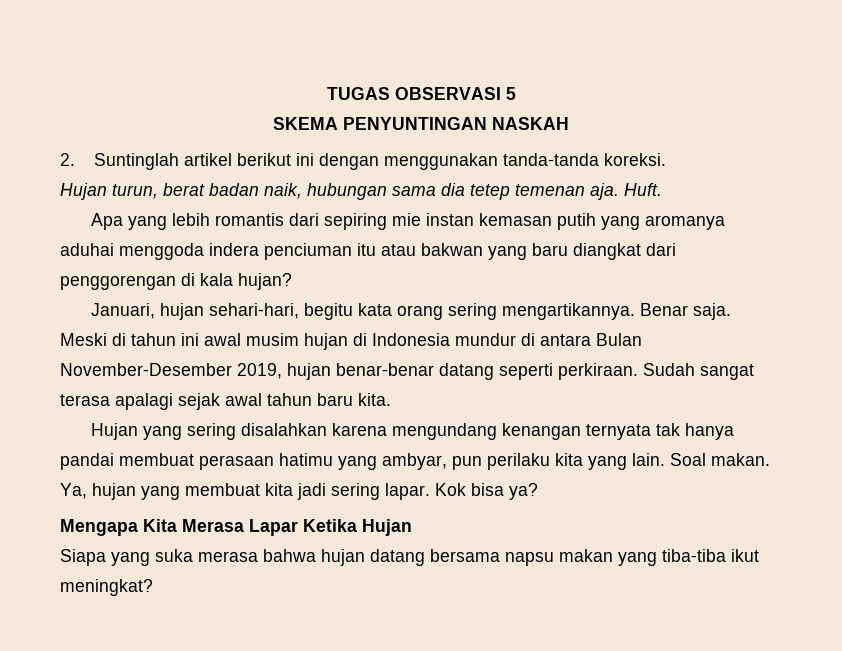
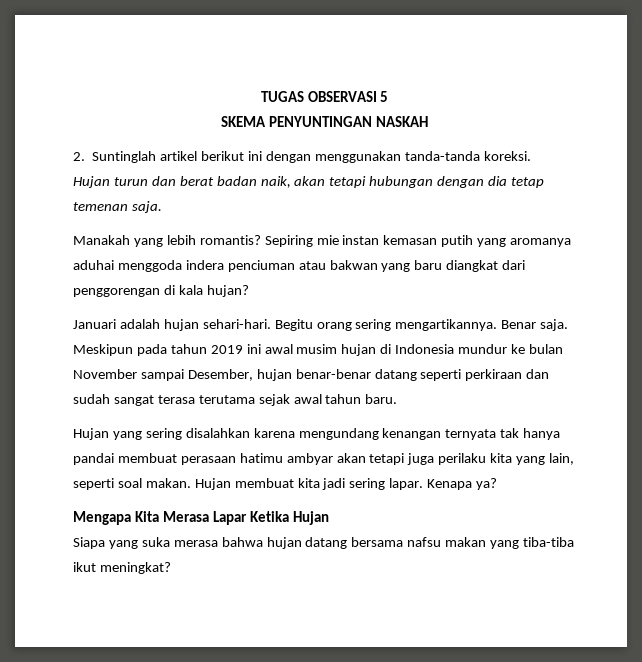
[112,184,158,199] turun, -> [113,176,176,186] turun dan
[307,183,662,200] [90,213,387,230] hubungan sama dia tetep temenan aja. Huft. // Apa yang lebih romantis dari sepiring -> [294,176,545,188] [73,201,162,213] [73,235,313,247] akan tetapi hubungan dengan dia tetap temenan saja. // Manakah yang lebih romantis? Sepiring
[357,243,376,256] itu -> (295, 266) none
[90,303,392,320] Januari, hujan sehari-hari, begitu kata -> [73,319,313,331] Januari adalah hujan sehari-hari. Begitu
[60,333,176,346] Meski di tahun -> [73,344,243,356] Meskipun pada tahun 2019
[521,333,642,346] [60,363,282,379] di antara Bulan November-Desember 2019, -> [511,344,563,354] [73,369,253,381] ke bulan November sampai Desember,
[558,363,695,380] perkiraan. Sudah -> [465,369,550,381] [73,394,110,404] perkiraan dan sudah
[115,393,173,410] apalagi -> [198,395,255,404] terutama
[317,393,391,406] baru kita. -> [365,394,398,404] baru.
[338,453,770,470] [60,483,180,500] yang ambyar, pun perilaku kita yang lain. Soal makan. Ya, hujan yang -> [286,453,575,465] [73,478,231,490] ambyar akan tetapi juga perilaku kita yang lain, seperti soal makan. Hujan
[435,483,504,496] Kok bisa -> [427,479,473,490] Kenapa
[505,552,554,566] napsu -> [407,537,442,547] nafsu

